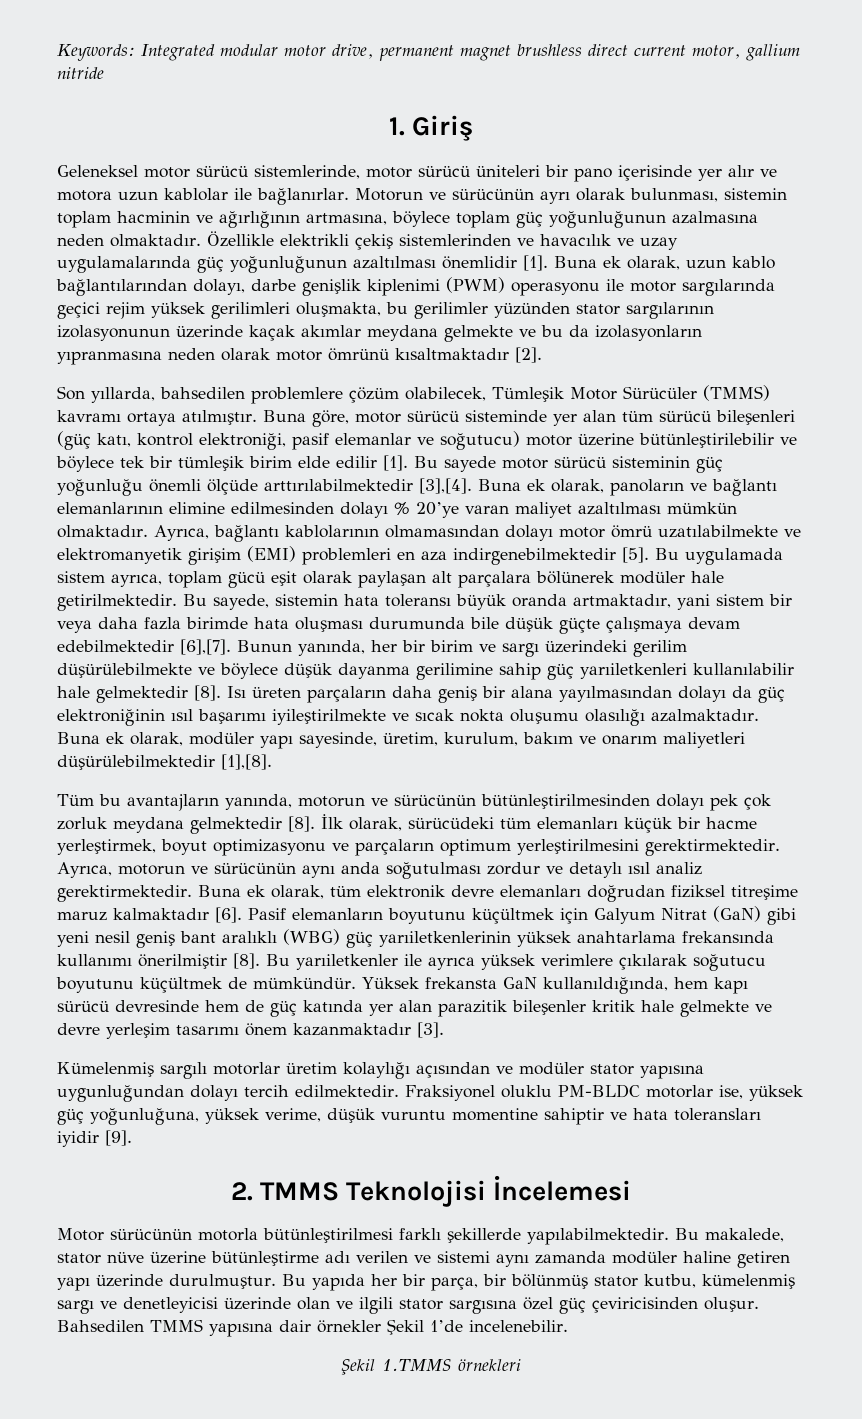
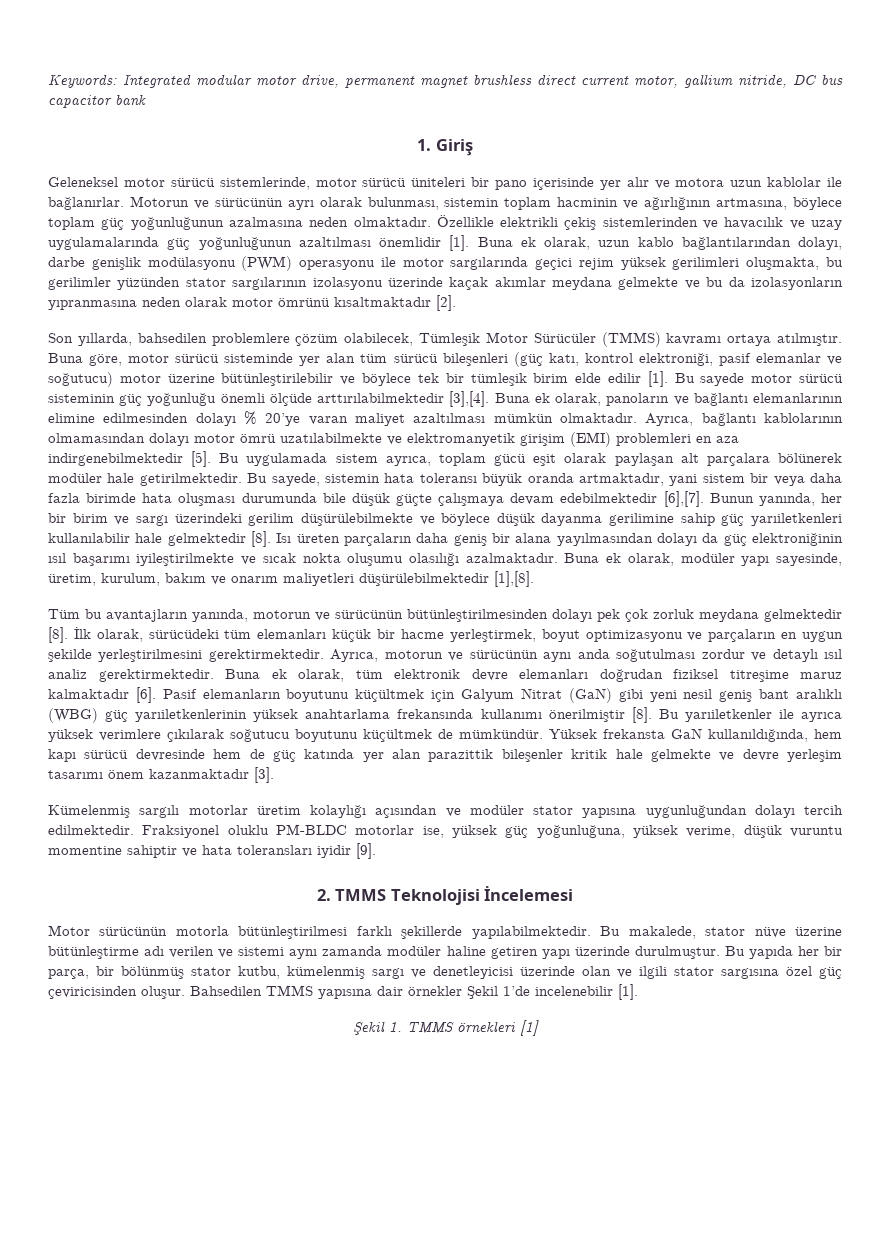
[57,67,104,79] nitride -> [738,74,843,88] [48,94,146,108] nitride, DC bus capacitor bank
[367,279,440,296] kiplenimi -> [147,257,236,270] modülasyonu
[57,325,170,341] izolasyonunun -> [312,277,383,290] izolasyonu
[440,839,511,856] optimum -> [781,631,844,642] [48,649,92,662] en uygun şekilde
[438,1000,507,1017] parazitik -> [428,749,494,762] parazittik
[469,1320,568,1332] [341,1359,521,1375] incelenebilir. // Şekil 1.TMMS örnekleri -> [535,984,638,1000] [352,1020,539,1036] incelenebilir [1]. // Şekil 1. TMMS örnekleri [1]

